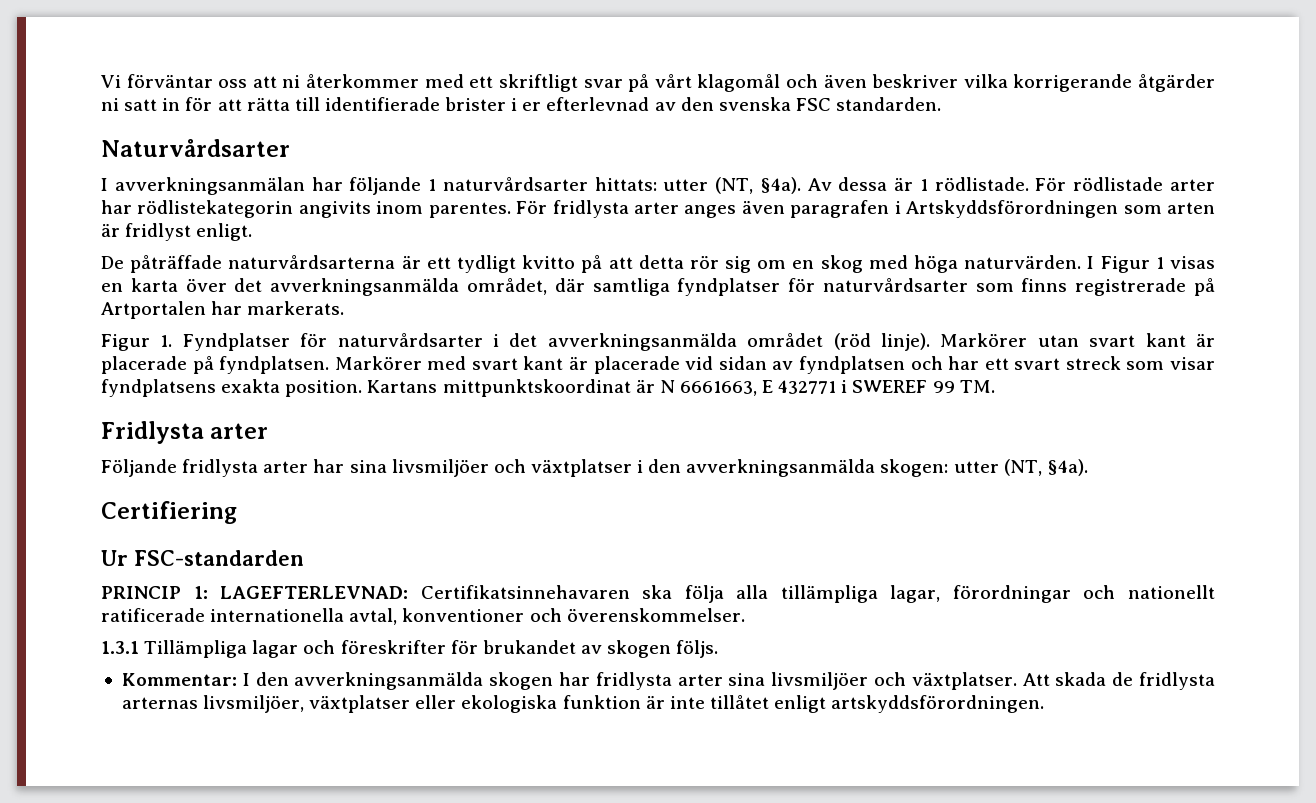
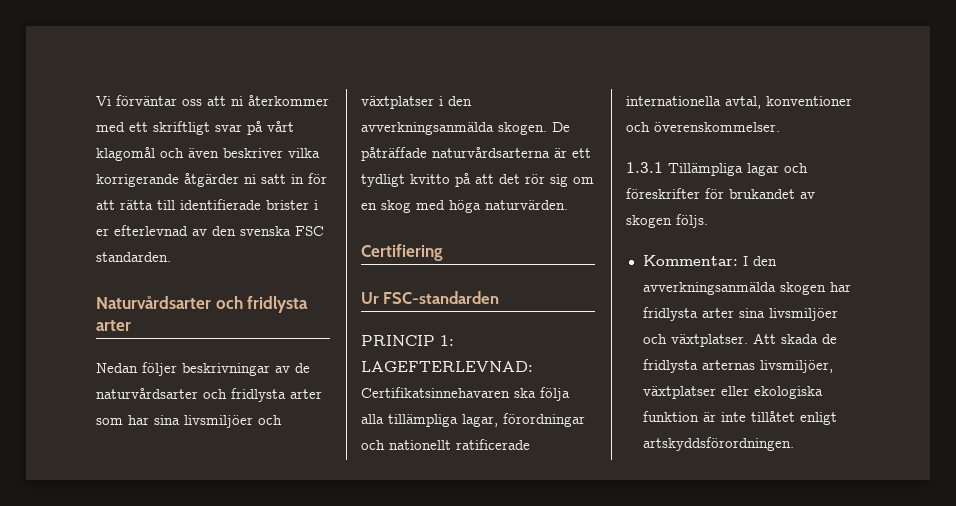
[101,177,1215,195] [101,200,1216,218] [101,223,253,241] // I avverkningsanmälan har följande 1 naturvårdsarter hittats: utter (NT, §4a). Av dessa är 1 rödlistade. För rödlistade arter har rödlistekategorin angivits inom parentes. För fridlysta arter anges även paragrafen i Artskyddsförordningen som arten är fridlyst enligt. // -> [215,296,309,313] [96,320,131,331] [96,362,310,376] [96,388,322,402] [96,415,282,428] [361,96,472,109] [361,122,547,135] och fridlysta arter // Nedan följer beskrivningar av de naturvårdsarter och fridlysta arter som har sina livsmiljöer och växtplatser i den avverkningsanmälda skogen.
[638,255,684,269] detta -> [499,174,520,184] det
[1087,256,1215,273] [101,278,1216,296] [101,301,345,319] [101,333,1215,351] [101,356,1215,374] [101,379,995,397] [101,421,269,444] [101,459,1088,477] I Figur 1 visas en karta över det avverkningsanmälda området, där samtliga fyndplatser för naturvårdsarter som finns registrerade på Artportalen har markerats. // Figur 1. Fyndplatser för naturvårdsarter i det avverkningsanmälda området (röd linje). Markörer utan svart kant är placerade på fyndplatsen. Markörer med svart kant är placerade vid sidan av fyndplatsen och har ett svart streck som visar fyndplatsens exakta position. Kartans mittpunktskoordinat är N 6661663, E 432771 i SWEREF 99 TM. // Fridlysta arter // Följande fridlysta arter har sina livsmiljöer och växtplatser i den avverkningsanmälda skogen: utter (NT, §4a). -> (568, 205) none

